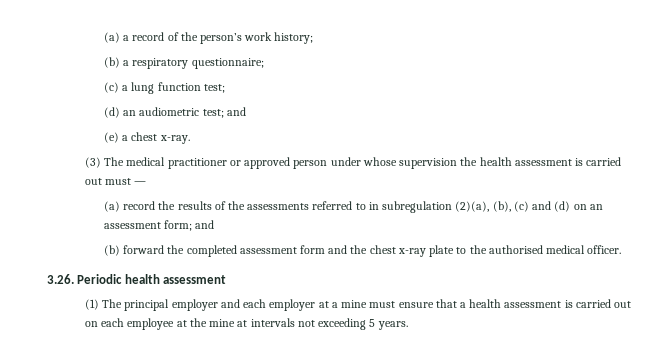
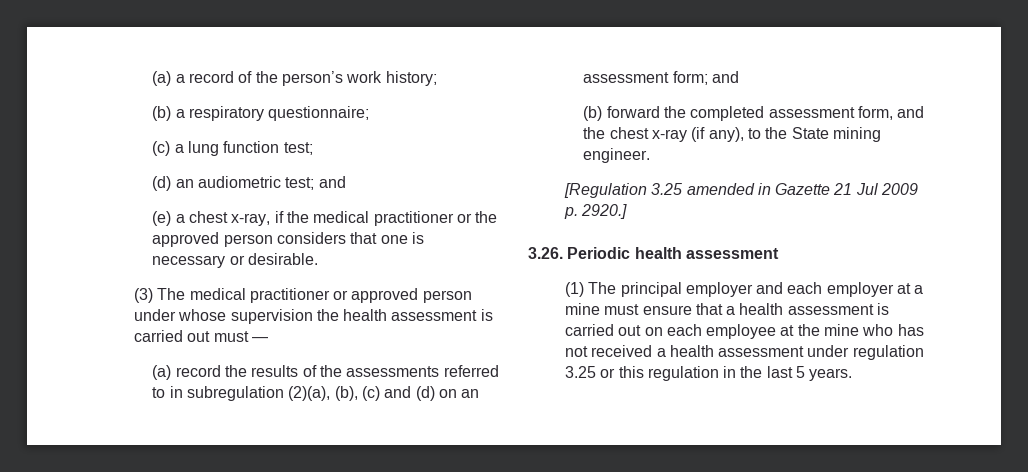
[159,135,190,144] x-ray. -> [231,211,498,226] [152,232,424,247] [152,253,318,268] x-ray, if the medical practitioner or the approved person considers that one is necessary or desirable.
[299,245,325,254] form -> [857,106,893,120] form,
[429,245,622,257] plate to the authorised medical officer. -> [691,127,881,142] [583,148,651,163] [563,183,919,198] [563,204,628,219] (if any), to the State mining engineer. // [Regulation 3.25 amended in Gazette 21 Jul 2009 p. 2920.]
[237,318,367,330] at intervals not exceeding -> [862,324,924,336] [564,345,924,360] [564,366,793,381] who has not received a health assessment under regulation 3.25 or this regulation in the last

